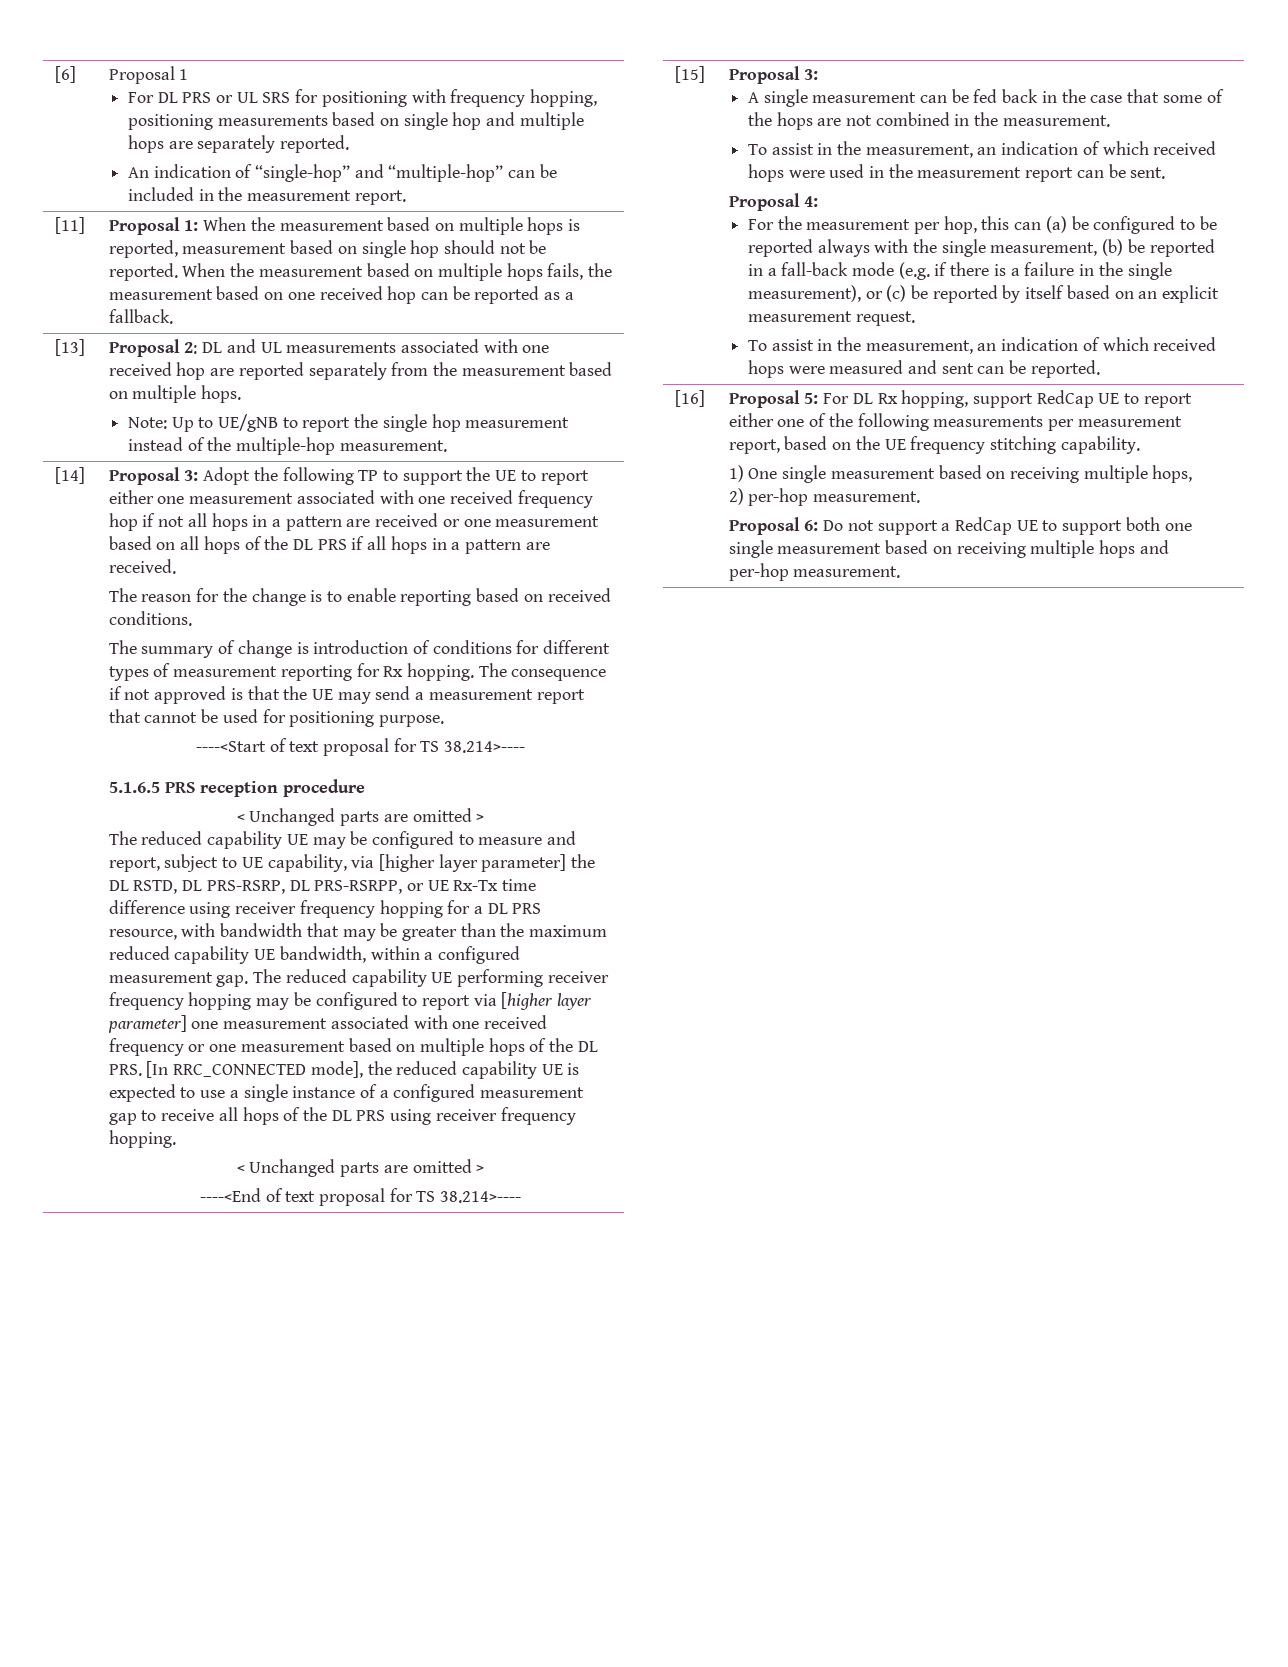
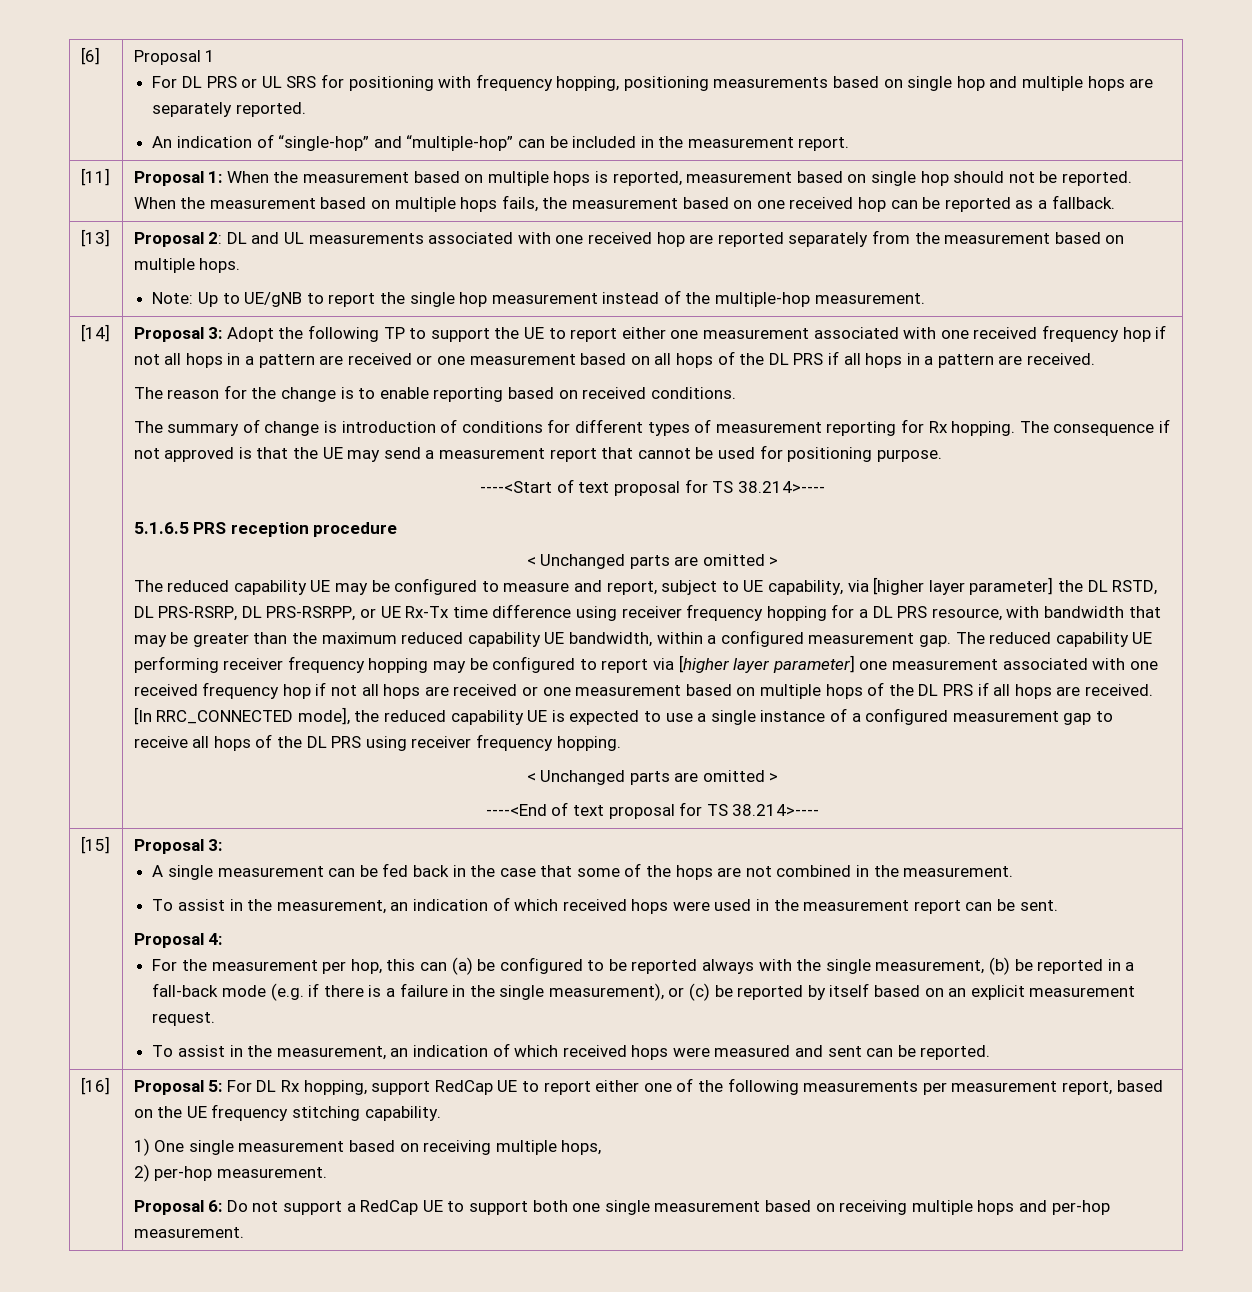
(184, 1047) none -> [282,682,518,699] hop if not all hops are received
[108,1064,142,1076] PRS. -> [942,682,1153,699] PRS if all hops are received.

